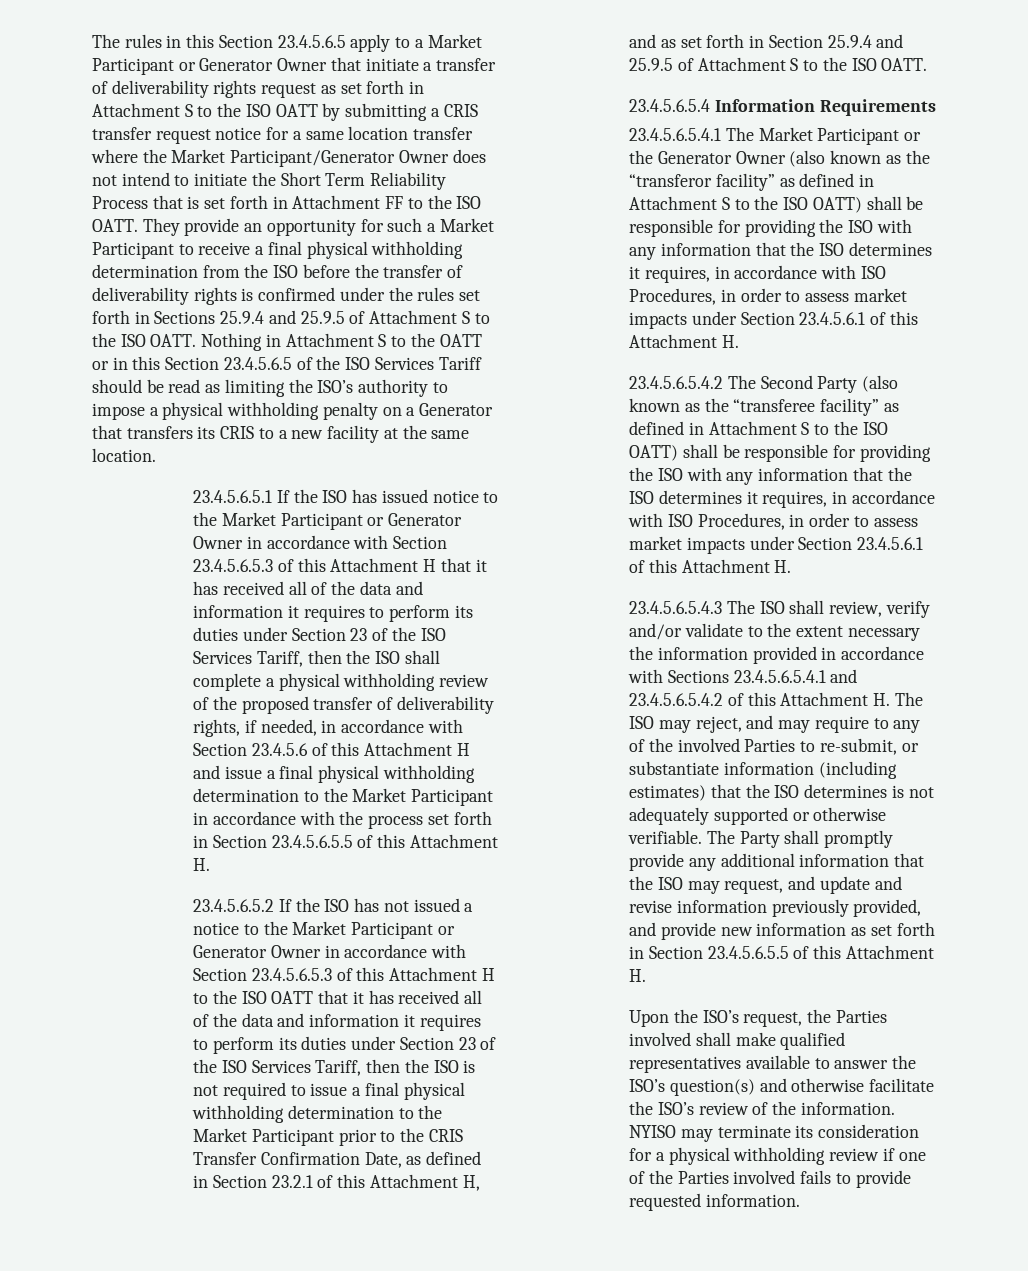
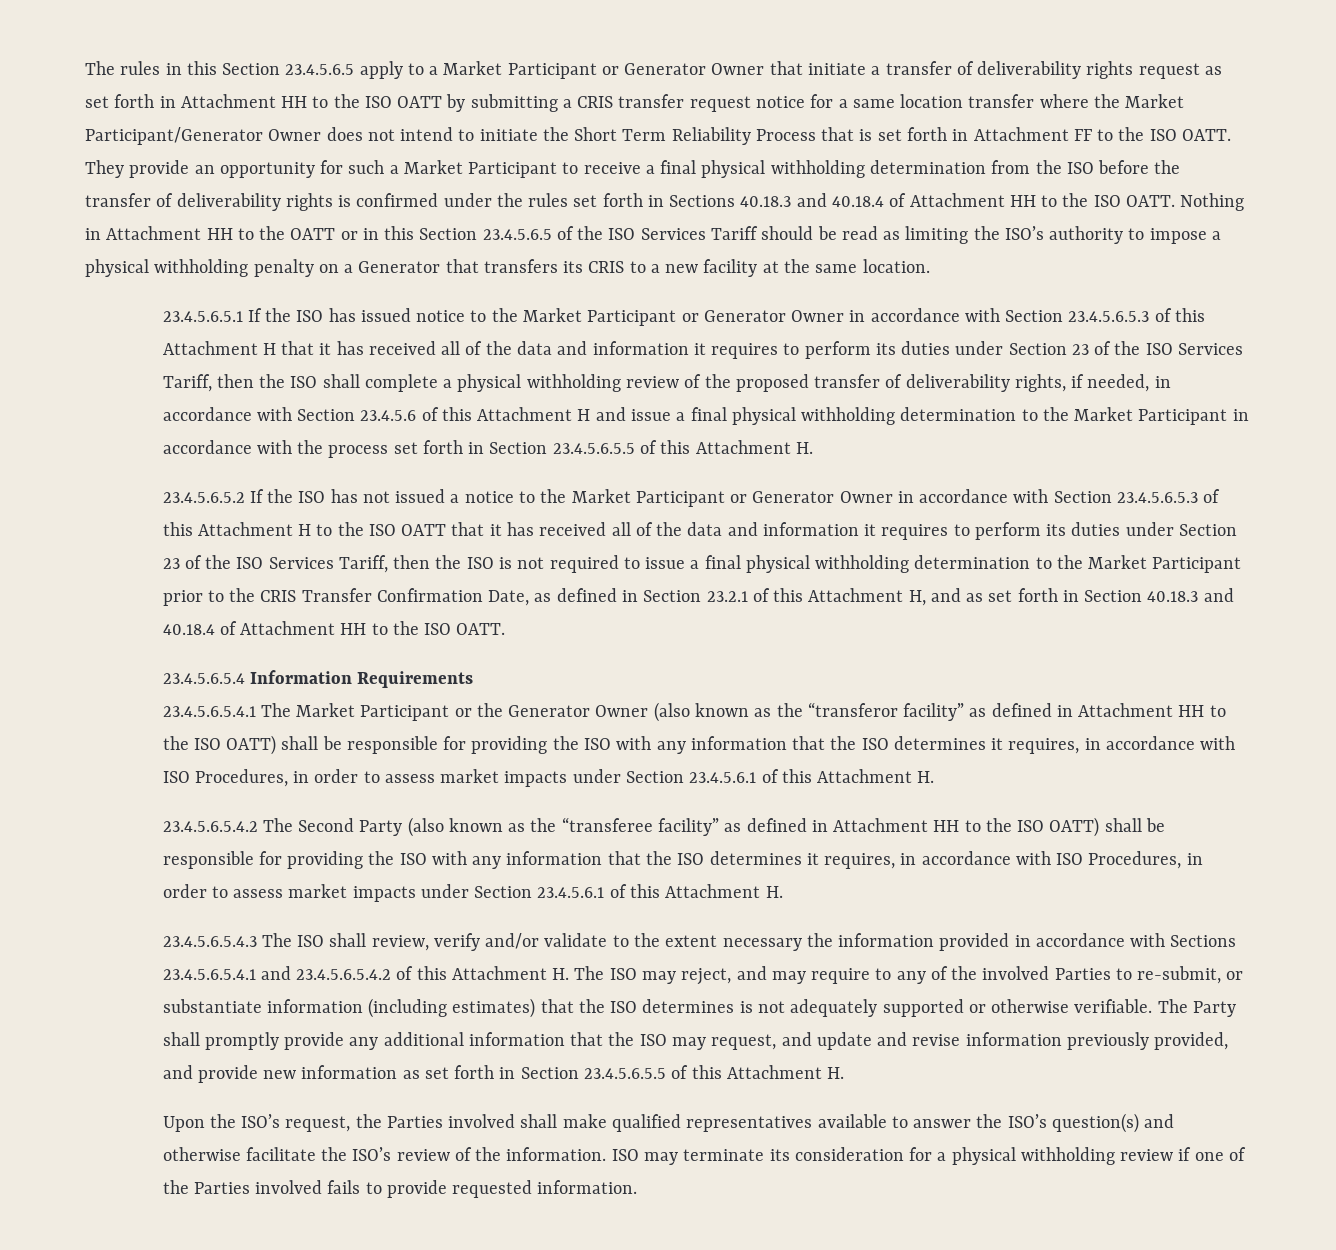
[184,104,193,117] S -> [281,96,308,108] HH
[220,310,470,324] 25.9.4 and 25.9.5 of Attachment S -> [740,193,1036,207] 40.18.3 and 40.18.4 of Attachment HH
[378,334,387,347] S -> [206,228,233,240] HH
[827,34,904,48] [629,57,799,71] 25.9.4 and 25.9.5 of Attachment S -> [1147,588,1234,602] [162,621,367,635] 40.18.3 and 40.18.4 of Attachment HH
[721,197,730,210] S -> [1178,705,1205,717] HH
[801,422,810,435] S -> [933,820,960,832] HH
[629,1125,677,1138] NYISO -> [611,1149,639,1161] ISO

